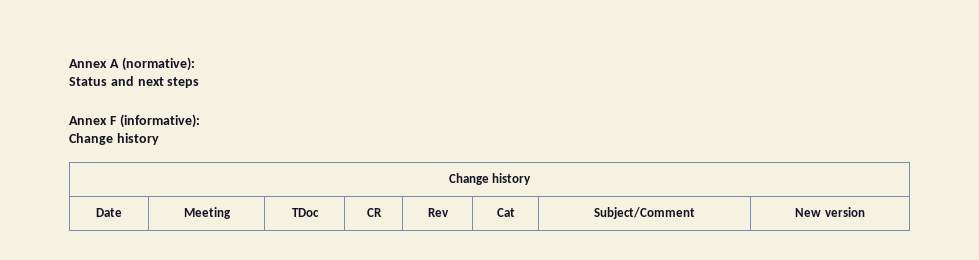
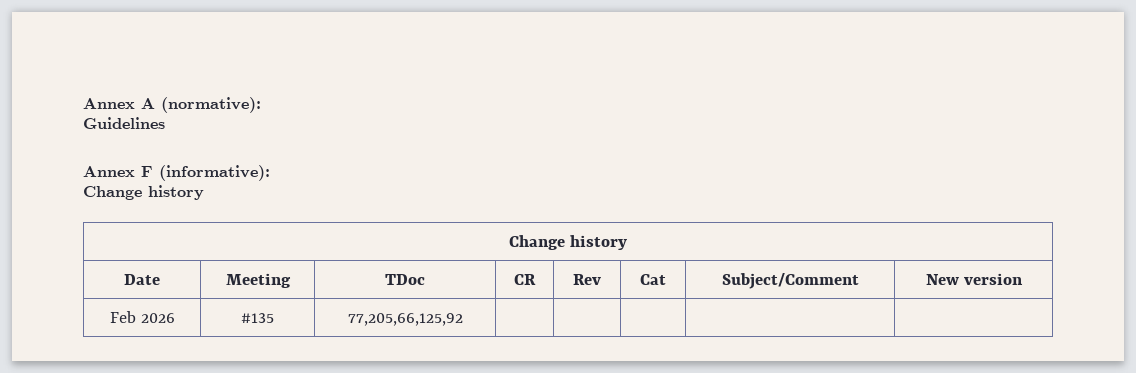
[69,76,200,88] Status and next steps -> [83,117,165,129] Guidelines
(865, 212) none -> [109,311,175,323] [241,313,274,323] [347,313,463,326] // Feb 2026 | #135 | 77,205,66,125,92 | | | | |

